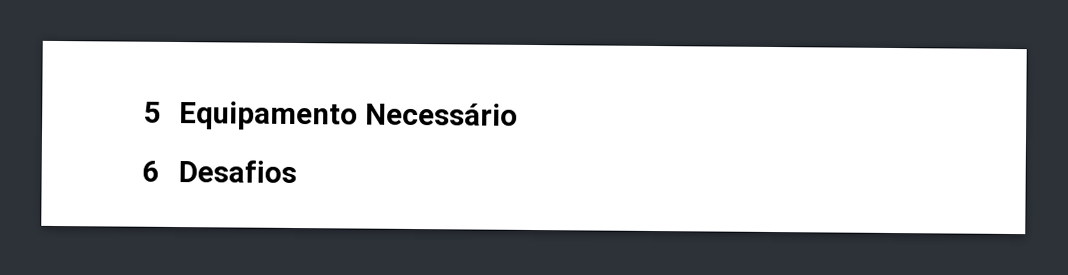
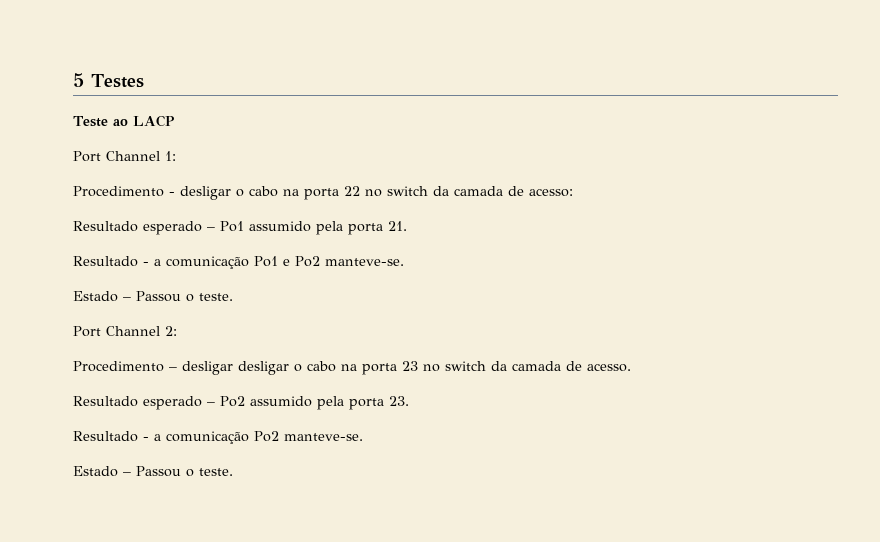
[179,101,519,131] [142,159,298,184] Equipamento Necessário // 6 Desafios -> [91,74,145,88] [73,115,174,127] [73,151,176,162] [73,186,573,200] [73,221,407,235] [73,256,404,269] [73,291,233,302] [73,326,177,337] [73,361,631,375] [73,396,409,410] [73,431,363,444] [73,466,233,477] Testes // Teste ao LACP // Port Channel 1: // Procedimento - desligar o cabo na porta 22 no switch da camada de acesso: // Resultado esperado – Po1 assumido pela porta 21. // Resultado - a comunicação Po1 e Po2 manteve-se. // Estado – Passou o teste. // Port Channel 2: // Procedimento – desligar desligar o cabo na porta 23 no switch da camada de acesso. // Resultado esperado – Po2 assumido pela porta 23. // Resultado - a comunicação Po2 manteve-se. // Estado – Passou o teste.

